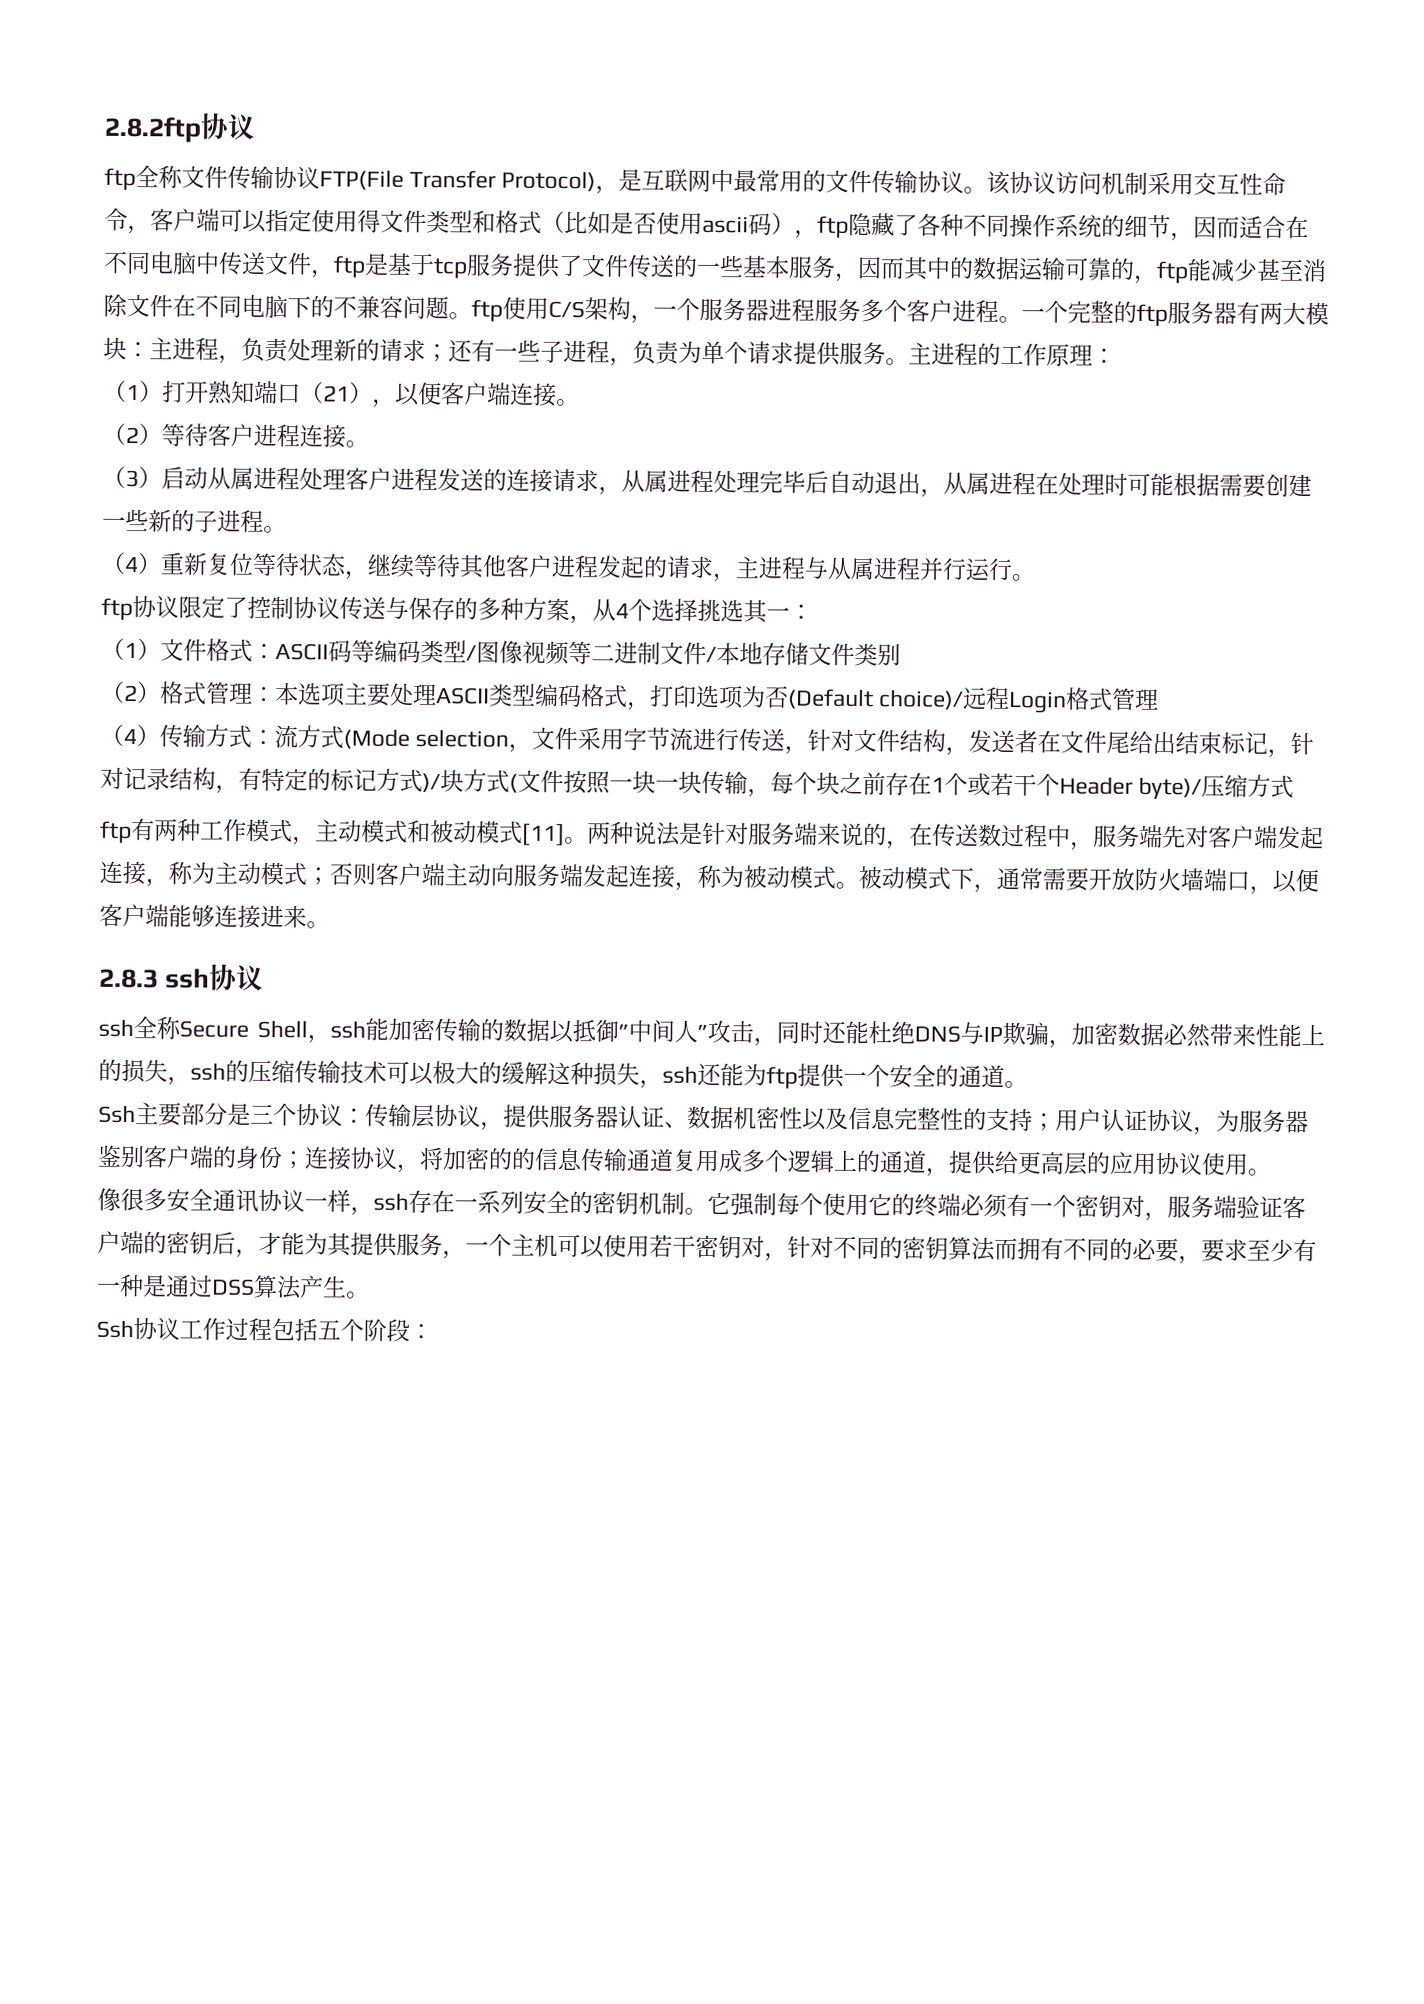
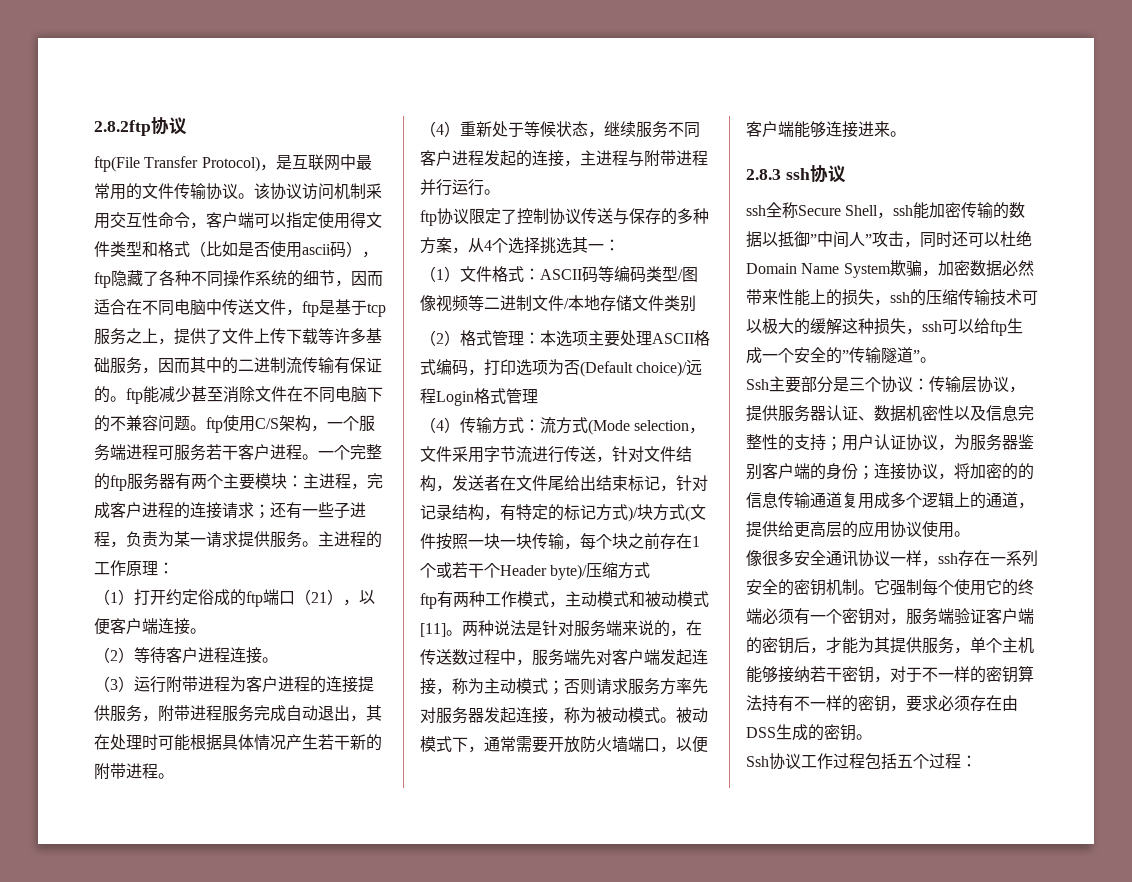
[104,165,404,191] ftp全称文件传输协议FTP(File -> [94,156,140,172] ftp(File
(514, 265) none -> [126,328,174,345] 之上，
[627,254,1157,285] 传送的一些基本服务，因而其中的数据运输可靠的， -> [254,328,382,345] [94,357,382,374] [94,386,126,403] 上传下载等许多基础服务，因而其中的二进制流传输有保证的。
[745,298,907,323] 器进程服务多个 -> [110,444,238,461] 端进程可服务若干
[1282,301,1306,326] 大 -> [207,473,255,490] 个主要
[241,337,380,363] 负责处理新的 -> [367,473,383,489] [94,502,222,519] 完成客户进程的连接
[701,340,748,365] 单个 -> [174,531,206,547] 某一
[208,380,255,405] 熟知 -> [166,589,263,607] 约定俗成的ftp
[161,466,829,496] 启动从属进程处理客户进程发送的连接请求，从属进程处理完毕后 -> [134,676,374,693] [94,705,286,722] 运行附带进程为客户进程的连接提供服务，附带进程服务完成
[943,471,1036,496] 从属进程 -> [366,705,382,721] 其
[1219,473,1312,498] [102,508,218,533] 需要创建一些新的子 -> [222,734,382,751] [94,763,126,780] 具体情况产生若干新的附带
[206,552,300,577] 复位等待 -> [492,121,556,137] 处于等候
[413,553,507,579] 等待其他 -> [636,121,700,138] 服务不同
[666,555,714,579] 请求 -> [532,150,564,167] 连接
[827,557,875,581] 从属 -> [644,150,676,167] 附带
[489,683,628,708] 类型编码格式 -> [694,330,710,346] [420,359,468,376] 格式编码
[375,862,583,888] 客户端主动向服务端 -> [596,678,708,695] [420,707,484,724] 请求服务方率先对服务器
[845,1020,1003,1045] 能杜绝DNS与IP -> [968,231,1032,247] [746,263,891,278] 可以杜绝Domain Name System
[697,1062,1005,1089] 还能为ftp提供一个安全的通道 -> [942,318,1023,336] [746,347,920,364] 可以给ftp生成一个安全的”传输隧道”
[465,1233,1317,1265] [96,1273,347,1300] 一个主机可以使用若干密钥对，针对不同的密钥算法而拥有不同的必要，要求至少有一种是通过DSS算法产生 -> [970,637,1034,654] [746,665,1034,683] [746,695,1018,712] [746,724,856,741] 单个主机能够接纳若干密钥，对于不一样的密钥算法持有不一样的密钥，要求必须存在由DSS生成的密钥
[363,1318,410,1342] 阶段 -> [929,753,961,769] 过程

